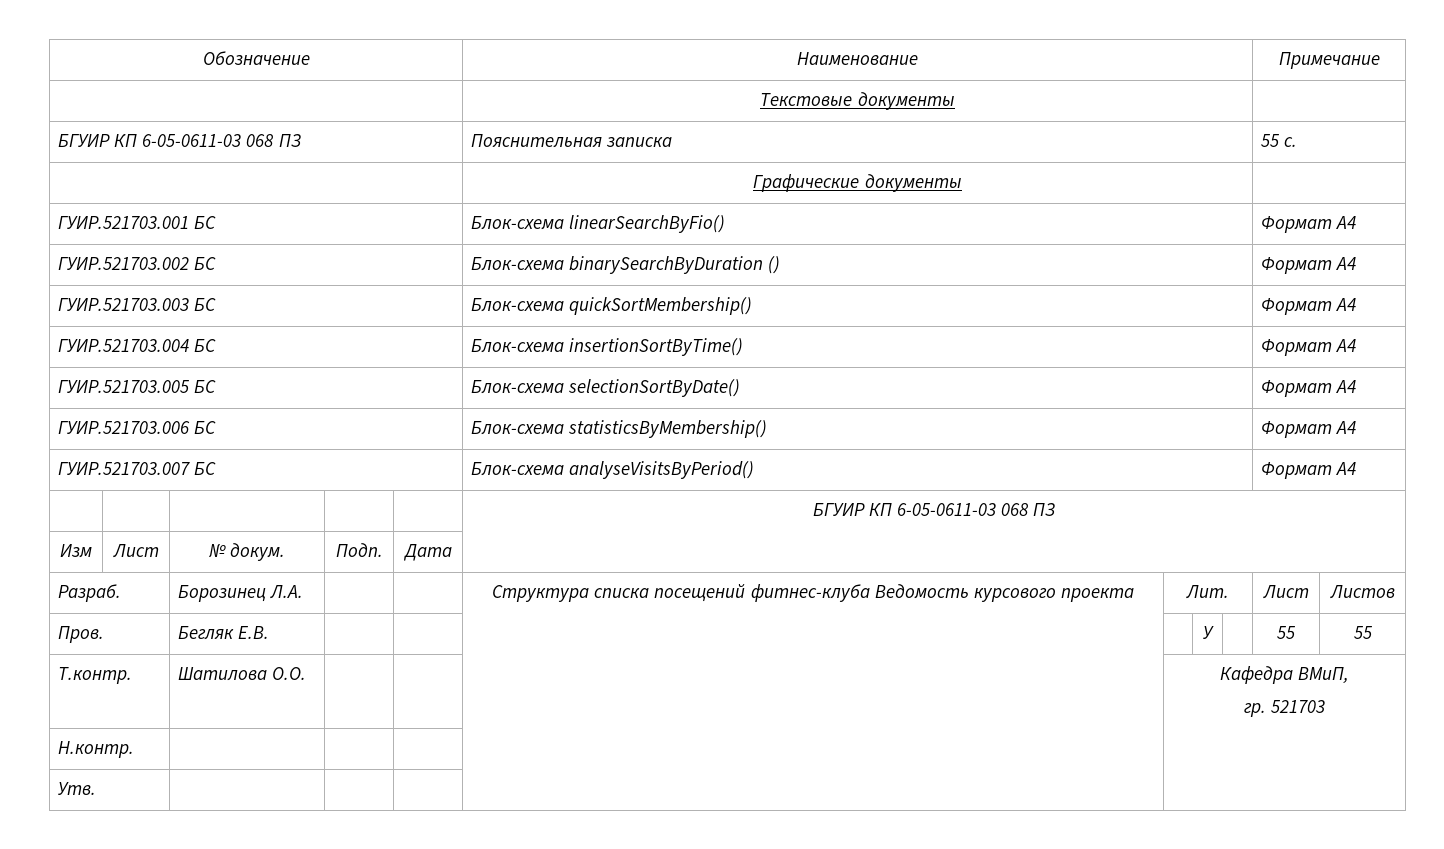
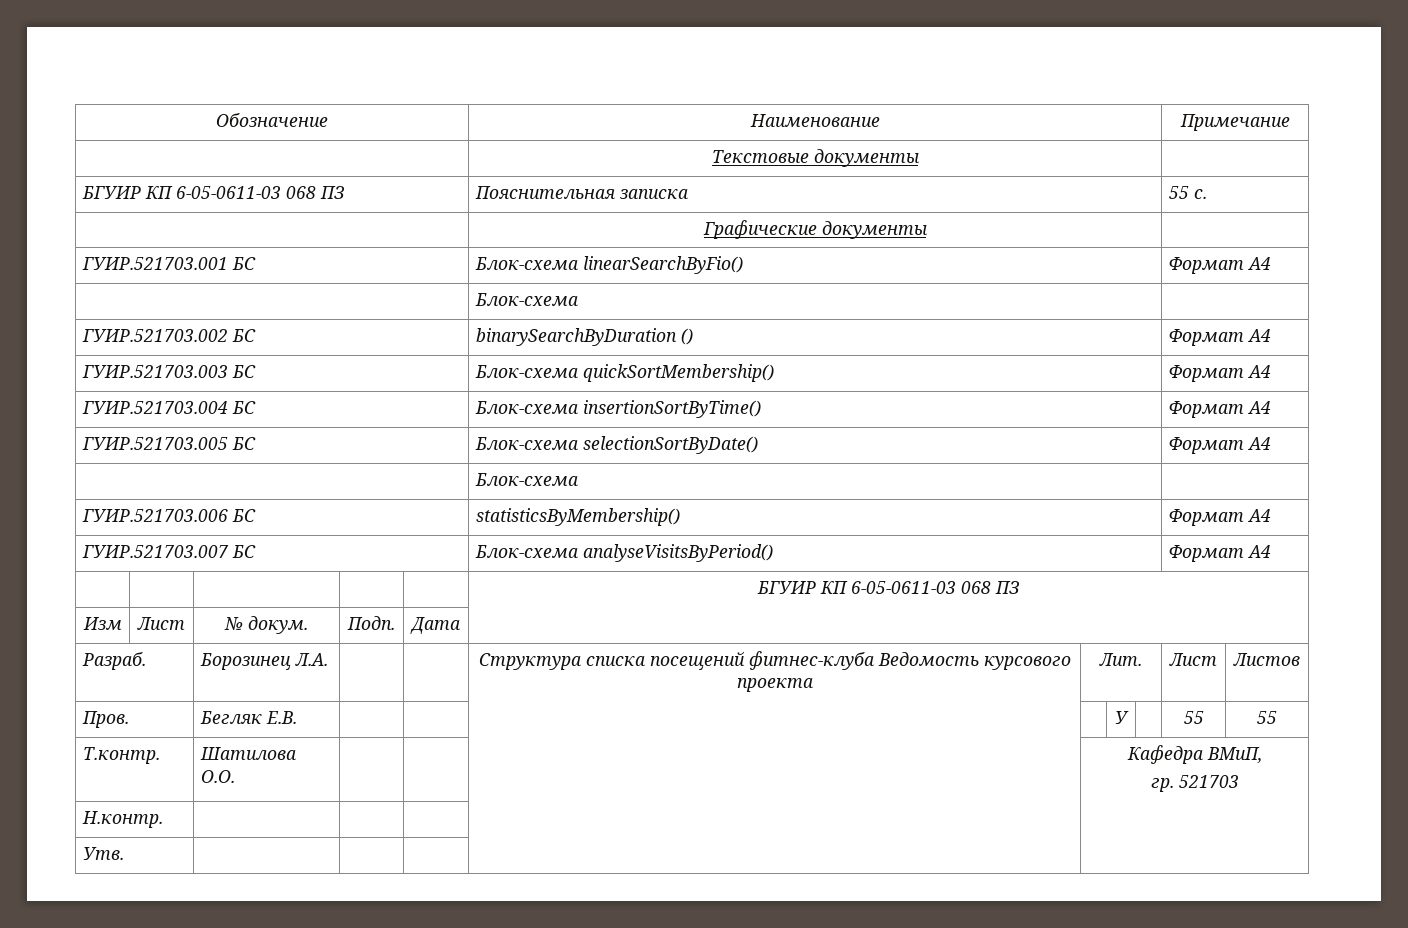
(1357, 222) none -> [474,293,579,306] // | Блок-схема |
[470,257,564,271] Блок-схема -> (256, 335) none
(1357, 386) none -> [474,473,579,486] // | Блок-схема |
[470,421,564,435] Блок-схема -> (256, 515) none

